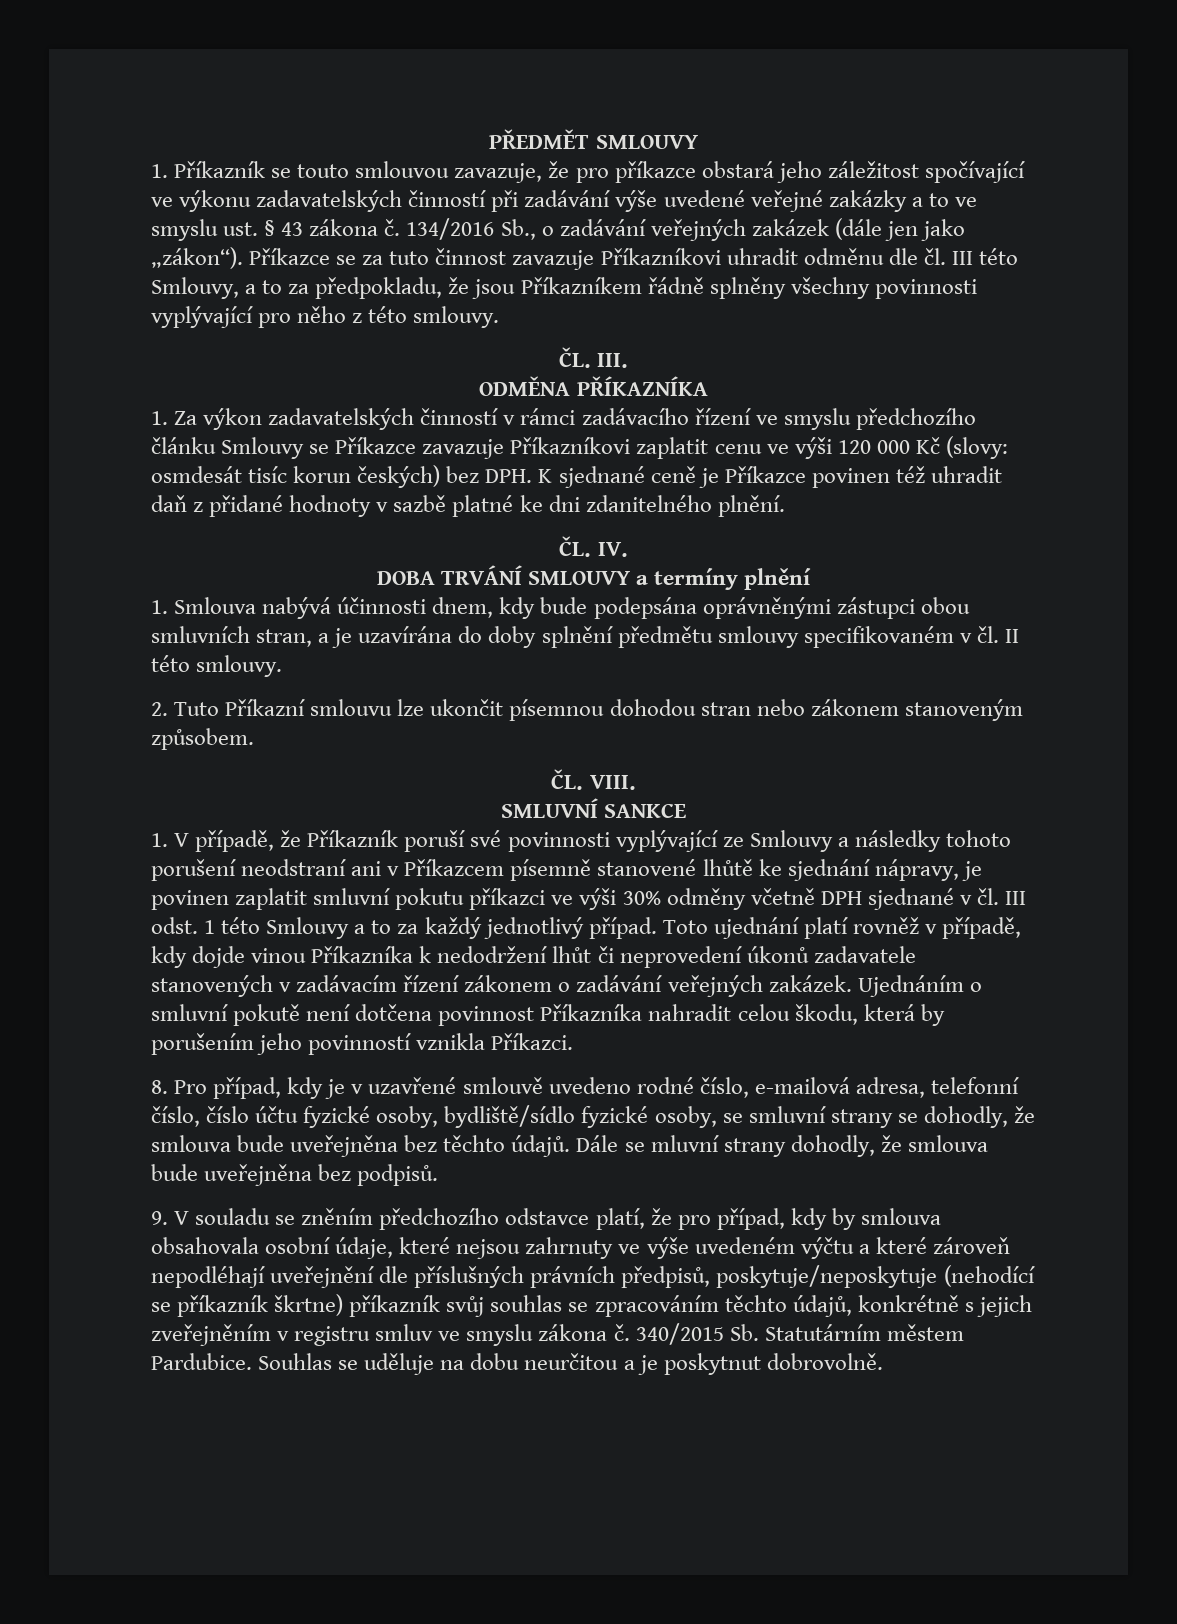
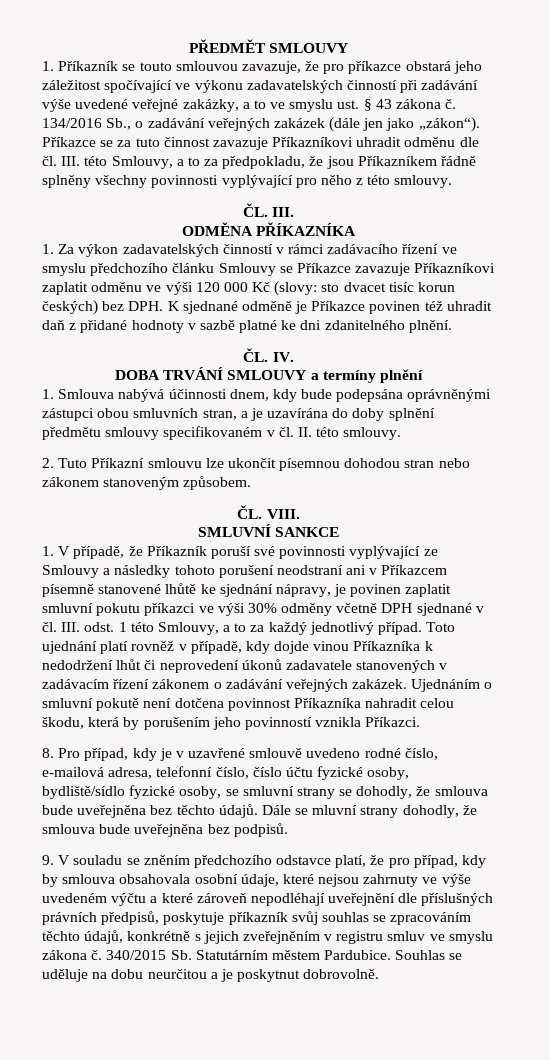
[828,190,907,212] zakázky -> [182,99,239,112] zakázky,
[951,251,973,265] III -> [61,156,81,166] III.
[714,444,762,454] cenu -> [91,282,143,292] odměnu
[151,466,242,483] osmdesát -> [321,282,386,292] sto dvacet
[650,466,696,483] ceně -> [241,301,292,311] odměně
[1004,629,1019,643] II -> [297,427,312,437] II.
[1005,891,1027,905] III -> [61,622,81,632] III.
[266,917,350,939] Smlouvy -> [157,622,219,635] Smlouvy,
[716,1265,1035,1288] [151,1294,344,1317] poskytuje/neposkytuje (nehodící se příkazník škrtne) -> [163,912,225,925] poskytuje

